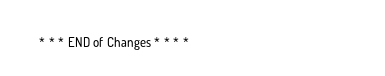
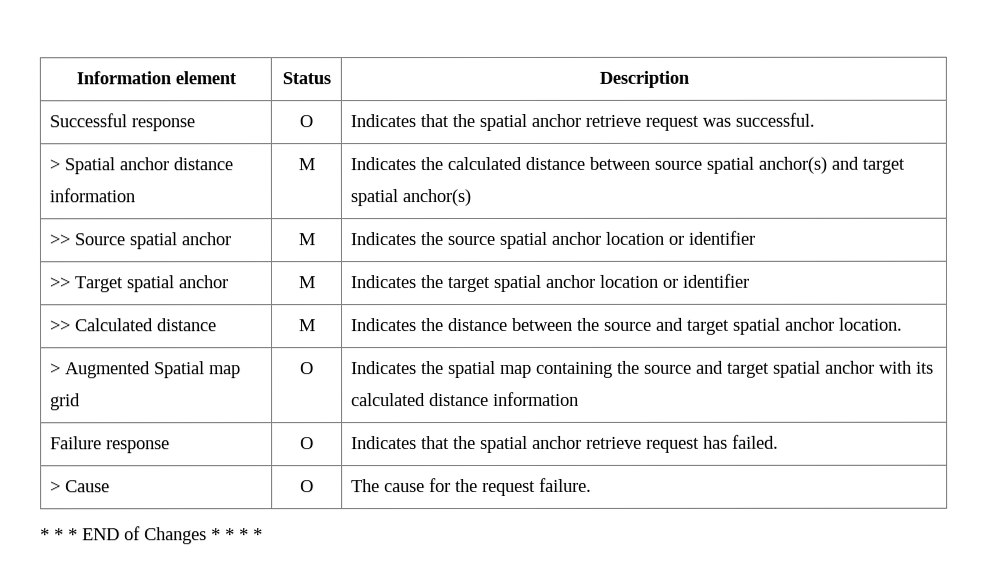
(39, 42) none -> [75,71,237,85] [281,72,331,85] [598,70,690,88] [49,113,196,132] [299,115,313,128] [350,112,816,132] [49,157,234,175] [49,188,136,203] [297,158,315,171] [350,156,906,174] [350,189,472,207] [49,232,232,250] [297,233,315,246] [350,230,756,249] [49,275,229,293] [297,276,315,289] [350,273,750,293] [50,318,218,332] [298,319,316,332] [351,317,904,335] [50,361,242,379] [50,393,82,411] [300,362,314,375] [351,360,935,379] [351,391,580,407] [50,436,171,454] [300,437,314,450] [351,434,780,454] [50,480,111,493] [300,480,314,493] [351,477,593,497] Information element | Status | Description // Successful response | O | Indicates that the spatial anchor retrieve request was successful. // > Spatial anchor distance information | M | Indicates the calculated distance between source spatial anchor(s) and target spatial anchor(s) // >> Source spatial anchor | M | Indicates the source spatial anchor location or identifier // >> Target spatial anchor | M | Indicates the target spatial anchor location or identifier // >> Calculated distance | M | Indicates the distance between the source and target spatial anchor location. // > Augmented Spatial map grid | O | Indicates the spatial map containing the source and target spatial anchor with its calculated distance information // Failure response | O | Indicates that the spatial anchor retrieve request has failed. // > Cause | O | The cause for the request failure. //

